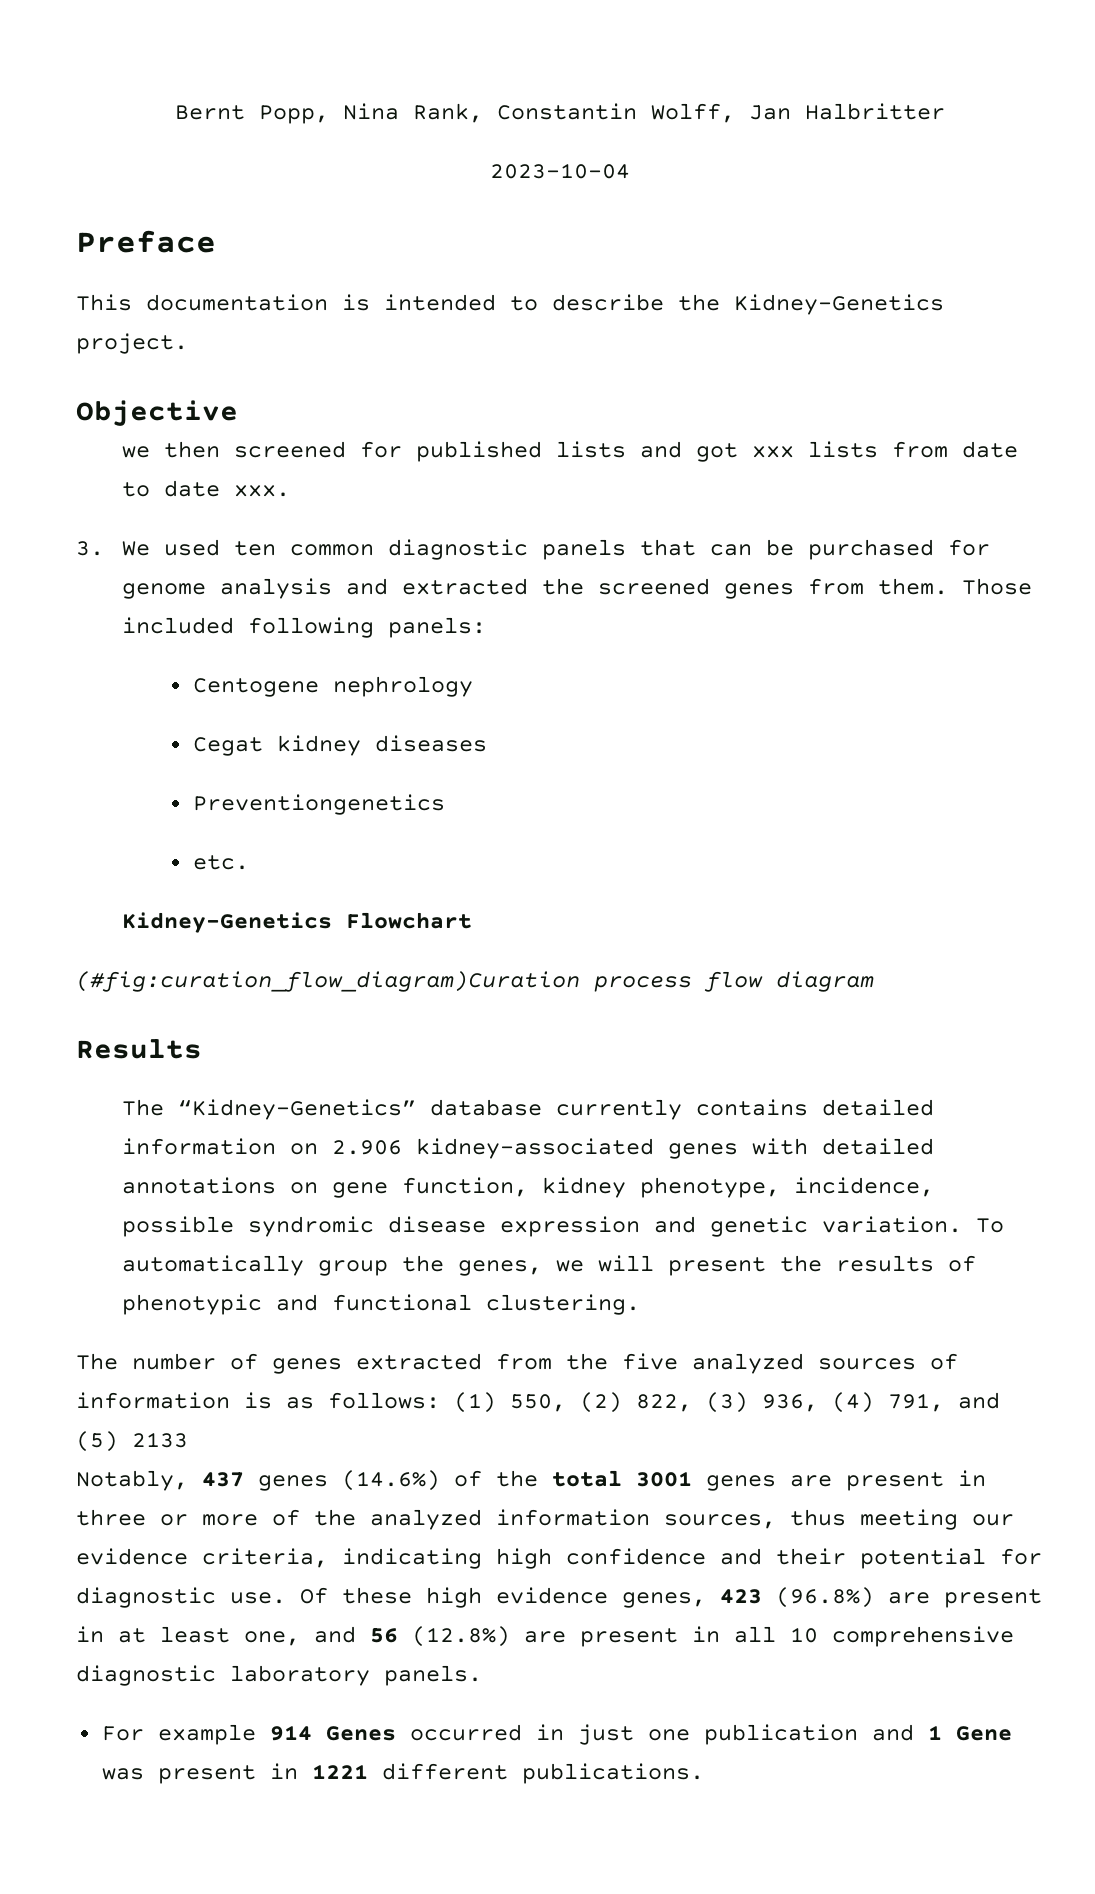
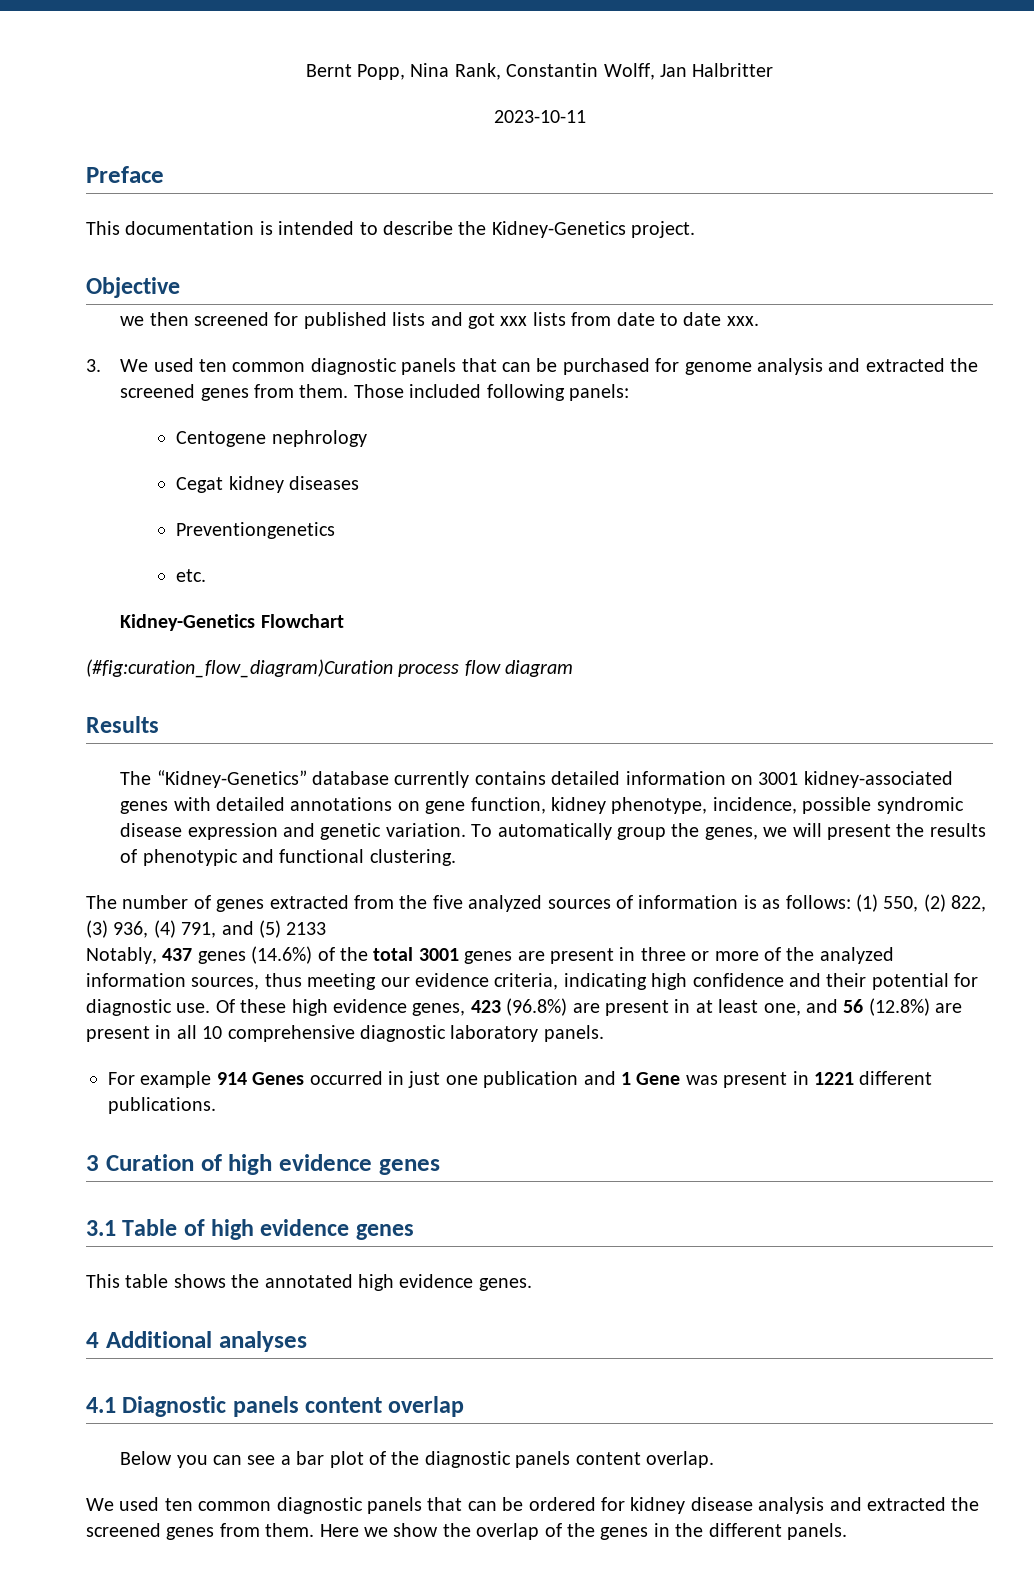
[490,163,630,179] 2023-10-04 -> [493,110,586,123] 2023-10-11
[331,1140,402,1155] 2.906 -> [758,772,799,785] 3001
(704, 1773) none -> [86,1154,440,1175] [86,1219,414,1240] [86,1274,532,1291] [86,1331,307,1352] [86,1396,465,1417] [120,1451,714,1468] [86,1497,980,1514] [86,1523,847,1540] // 3 Curation of high evidence genes // 3.1 Table of high evidence genes // This table shows the annotated high evidence genes. // 4 Additional analyses // 4.1 Diagnostic panels content overlap // Below you can see a bar plot of the diagnostic panels content overlap. // We used ten common diagnostic panels that can be ordered for kidney disease analysis and extracted the screened genes from them. Here we show the overlap of the genes in the different panels.

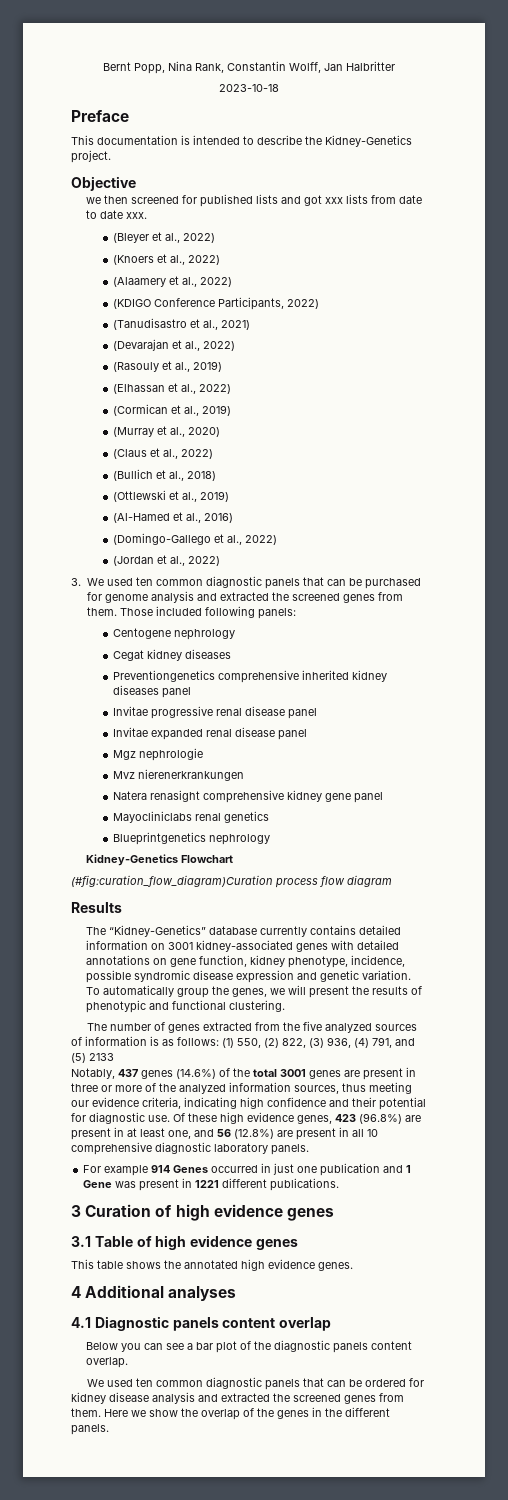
[493,110,586,123] 2023-10-11 -> [219,84,279,92] 2023-10-18
(759, 321) none -> [112,232,215,243] [112,254,220,265] [112,276,232,287] [112,297,319,310] [112,318,250,330] [112,339,235,351] [112,361,222,372] [112,383,231,394] [112,404,231,416] [112,426,220,437] [112,448,213,459] [112,469,216,481] [112,490,229,502] [112,512,233,523] [112,533,277,545] [112,555,220,566] // (Bleyer et al., 2022) // (Knoers et al., 2022) // (Alaamery et al., 2022) // (KDIGO Conference Participants, 2022) // (Tanudisastro et al., 2021) // (Devarajan et al., 2022) // (Rasouly et al., 2019) // (Elhassan et al., 2022) // (Cormican et al., 2019) // (Murray et al., 2020) // (Claus et al., 2022) // (Bullich et al., 2018) // (Ottlewski et al., 2019) // (Al-Hamed et al., 2016) // (Domingo-Gallego et al., 2022) // (Jordan et al., 2022)
[176,569,207,582] // etc. -> [217,670,387,683] [112,685,191,698] [112,706,317,719] [112,727,307,740] [112,748,203,761] [112,769,244,781] [112,790,383,803] [112,811,269,823] [112,832,270,845] comprehensive inherited kidney diseases panel // Invitae progressive renal disease panel // Invitae expanded renal disease panel // Mgz nephrologie // Mvz nierenerkrankungen // Natera renasight comprehensive kidney gene panel // Mayocliniclabs renal genetics // Blueprintgenetics nephrology

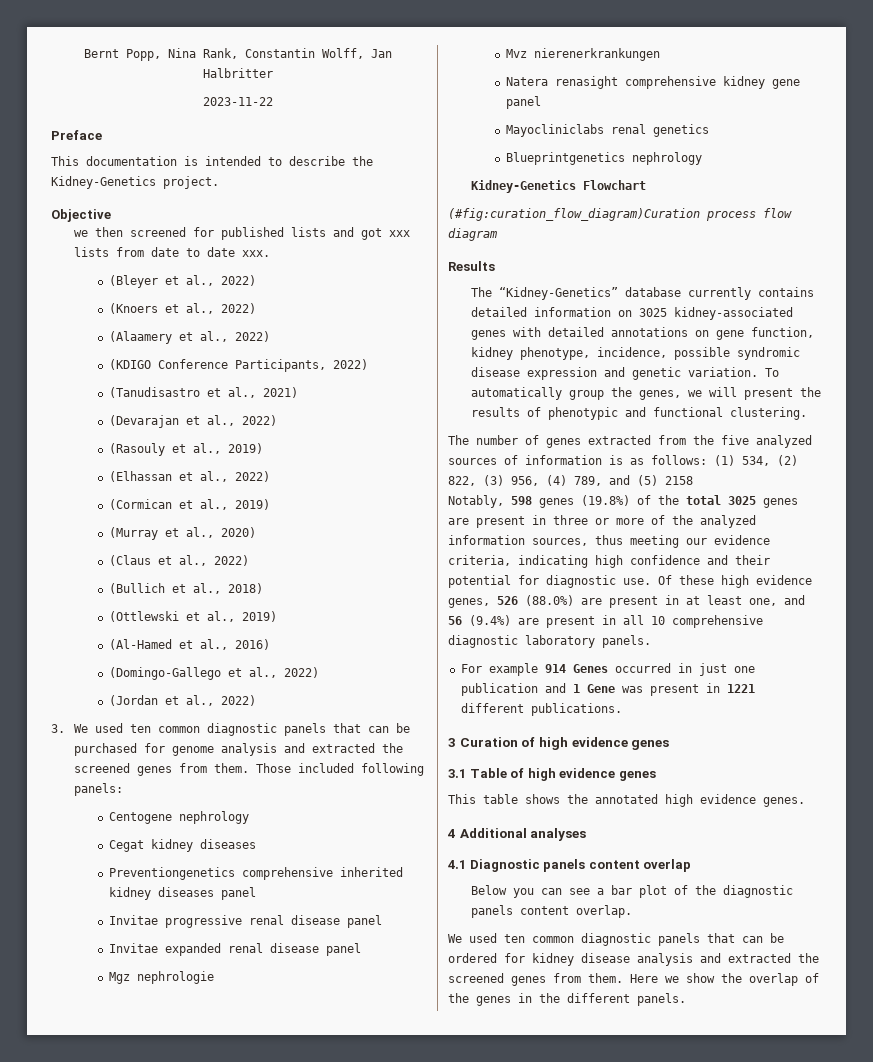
[219,84,279,92] 2023-10-18 -> [203,97,273,106] 2023-11-22
[167,942,193,950] 3001 -> [638,308,667,317] 3025
[237,1038,261,1048] 550, -> [742,456,770,466] 534,
[327,1037,392,1048] 936, (4) 791, -> [511,475,602,486] 956, (4) 789,
[89,1053,114,1061] 2133 -> [665,476,693,485] 2158
[118,1069,216,1079] 437 genes (14.6%) -> [511,495,630,508] 598 genes (19.8%)
[280,1069,306,1077] 3001 -> [728,496,756,505] 3025
[335,1113,402,1124] 423 (96.8%) -> [497,595,574,606] 526 (88.0%)
[234,1129,274,1139] (12.8%) -> [469,615,511,626] (9.4%)

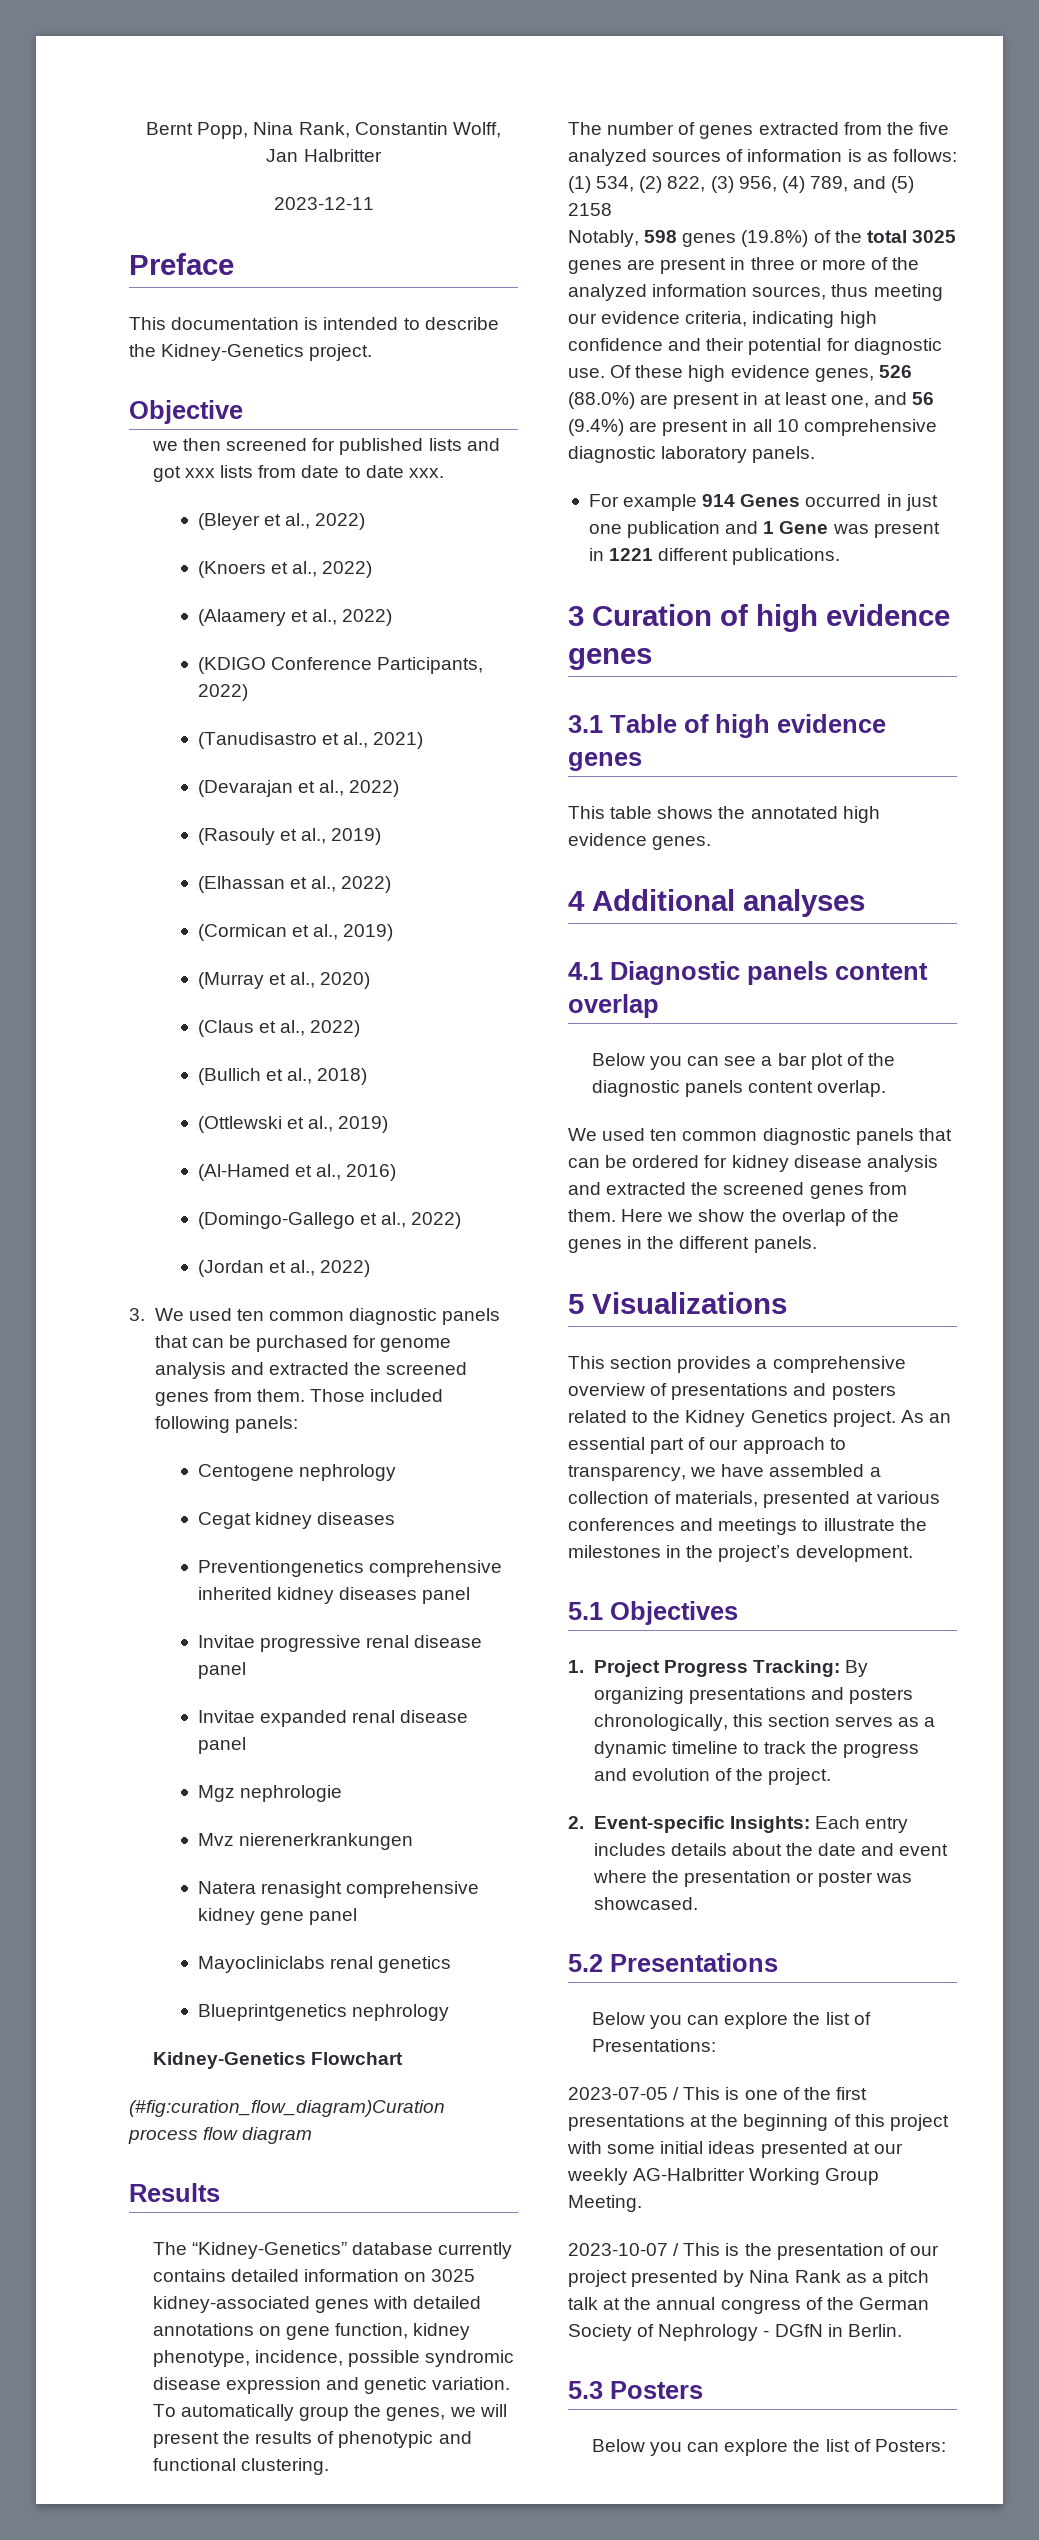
[203,97,273,106] 2023-11-22 -> [273,197,374,210] 2023-12-11
(686, 999) none -> [568,1292,787,1314] [568,1356,906,1373] [568,1383,896,1400] [568,1410,951,1427] [568,1437,846,1454] [568,1464,881,1481] [568,1491,940,1508] [568,1518,927,1535] [568,1545,913,1562] [568,1601,738,1625] [568,1660,868,1677] [593,1687,913,1704] [593,1714,936,1731] [593,1741,920,1758] [593,1768,832,1785] [568,1816,908,1833] [593,1843,949,1856] [592,1870,913,1887] [593,1897,698,1910] [568,1953,778,1972] [591,2012,871,2029] [591,2039,716,2052] [568,2087,867,2100] [568,2114,949,2131] [567,2141,903,2158] [567,2168,880,2185] [568,2195,642,2212] [568,2243,939,2260] [568,2270,929,2287] [568,2297,929,2314] [568,2324,902,2341] [568,2381,703,2399] [591,2439,946,2456] // 5 Visualizations // This section provides a comprehensive overview of presentations and posters related to the Kidney Genetics project. As an essential part of our approach to transparency, we have assembled a collection of materials, presented at various conferences and meetings to illustrate the milestones in the project’s development. // 5.1 Objectives // 1. Project Progress Tracking: By organizing presentations and posters chronologically, this section serves as a dynamic timeline to track the progress and evolution of the project. // 2. Event-specific Insights: Each entry includes details about the date and event where the presentation or poster was showcased. // 5.2 Presentations // Below you can explore the list of Presentations: // 2023-07-05 / This is one of the first presentations at the beginning of this project with some initial ideas presented at our weekly AG-Halbritter Working Group Meeting. // 2023-10-07 / This is the presentation of our project presented by Nina Rank as a pitch talk at the annual congress of the German Society of Nephrology - DGfN in Berlin. // 5.3 Posters // Below you can explore the list of Posters:

